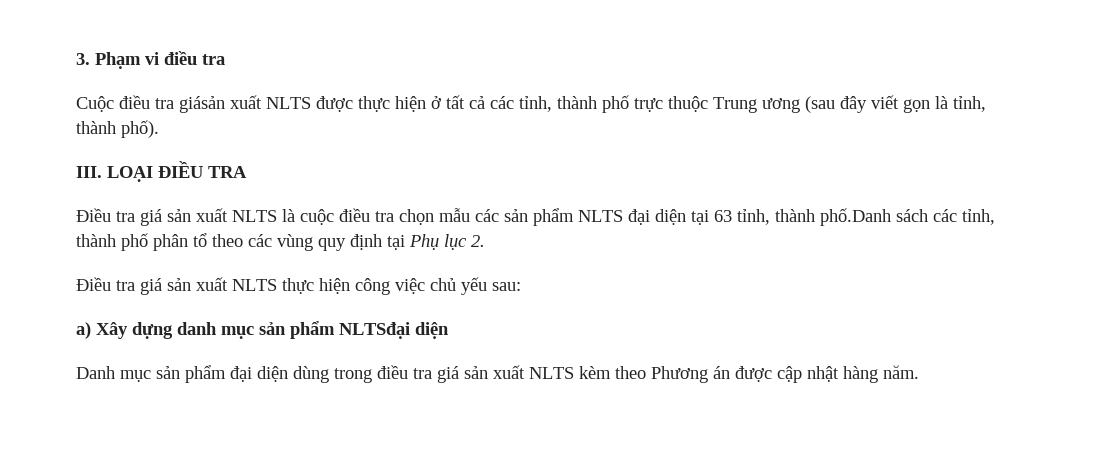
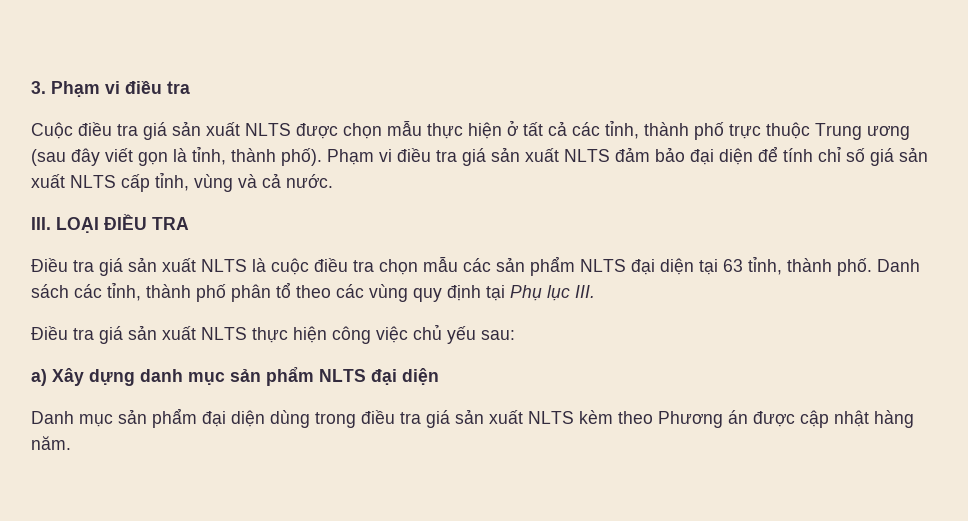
[179,96,225,113] giásản -> [143,121,201,140] giá sản
(353, 104) none -> [343,120,422,139] chọn mẫu
(159, 129) none -> [327,146,928,166] [31,172,333,192] Phạm vi điều tra giá sản xuất NLTS đảm bảo đại diện để tính chỉ số giá sản xuất NLTS cấp tỉnh, vùng và cả nước.
[820,208,891,226] phố.Danh -> [837,258,920,276] phố. Danh
[471,235,485,247] 2. -> [575,285,595,298] III.
[339,322,410,339] NLTSđại -> [319,369,397,385] NLTS đại

